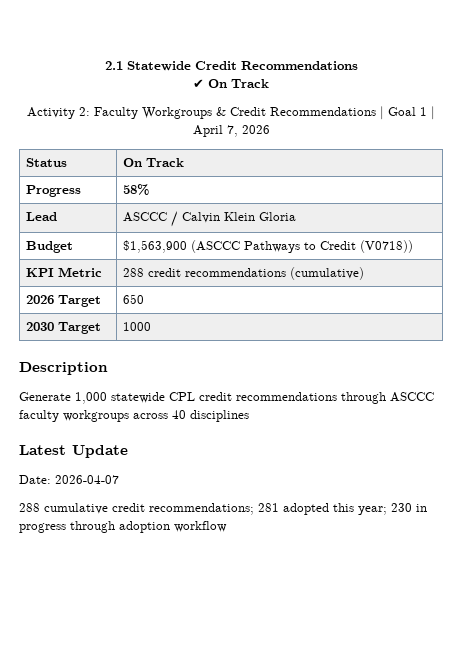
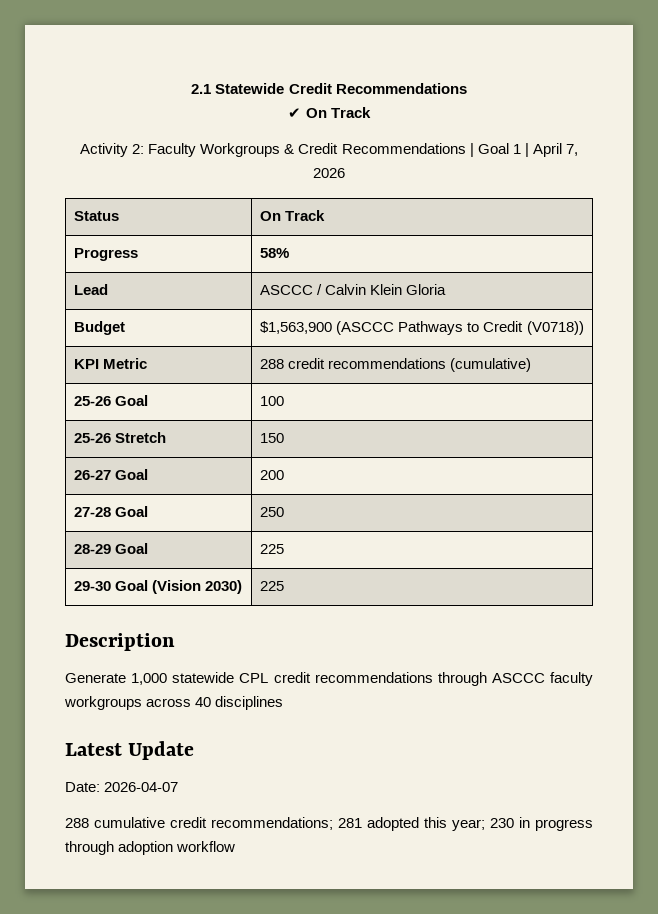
[26,295,102,307] [123,294,145,304] [26,322,102,334] [123,322,152,331] 2026 Target | 650 // 2030 Target | 1000 -> [74,395,149,406] [260,396,285,406] [74,432,167,443] [260,433,285,443] [74,469,149,480] [260,470,285,480] [74,506,149,517] [260,507,285,517] [74,543,149,554] [260,544,285,554] [74,580,243,594] [260,581,285,591] 25-26 Goal | 100 // 25-26 Stretch | 150 // 26-27 Goal | 200 // 27-28 Goal | 250 // 28-29 Goal | 225 // 29-30 Goal (Vision 2030) | 225

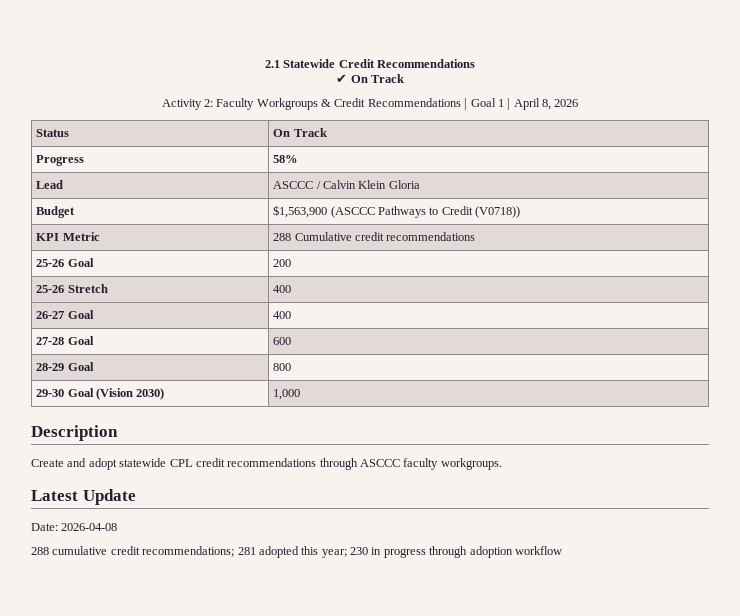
[565,144,578,156] 7, -> [542,99,552,110] 8,
[288,358,532,372] credit recommendations (cumulative) -> [294,232,476,241] Cumulative credit recommendations
[260,396,285,406] 100 -> [273,259,292,267] 200
[260,433,285,443] 150 -> [273,285,292,293] 400
[260,470,285,480] 200 -> [273,311,292,319] 400
[260,507,285,517] 250 -> [273,337,292,345] 600
[260,544,285,554] 225 -> [273,363,292,371] 800
[260,581,285,591] 225 -> [273,389,301,400] 1,000
[65,673,168,685] Generate 1,000 -> [31,458,117,470] Create and adopt
[64,696,284,710] workgroups across 40 disciplines -> [440,458,502,470] workgroups.
[104,782,179,792] 2026-04-07 -> [61,523,118,531] 2026-04-08

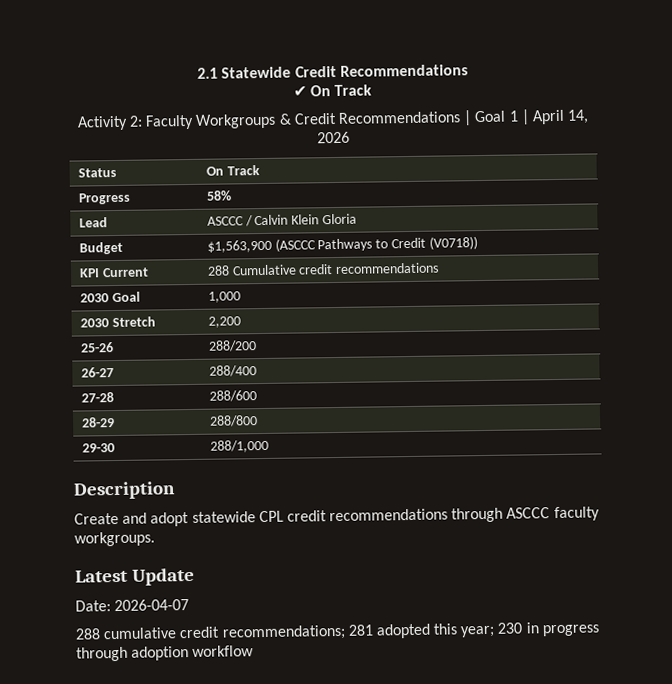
[542,99,552,110] 8, -> [567,109,590,124] 14,
[62,232,100,241] Metric -> [101,267,149,278] Current
[36,258,94,267] [273,259,292,267] [36,284,108,293] [273,285,292,293] 25-26 Goal | 200 // 25-26 Stretch | 400 -> [79,291,140,303] [207,291,241,303] [79,316,156,328] [207,316,241,328] [79,342,114,353] [207,340,257,352] 2030 Goal | 1,000 // 2030 Stretch | 2,200 // 25-26 | 288/200
[67,310,94,319] [273,311,292,319] Goal | 400 -> [208,365,257,377] | 288/400
[67,336,94,345] [273,337,292,345] Goal | 600 -> [208,390,257,402] | 288/600
[67,362,94,371] [273,363,292,371] Goal | 800 -> [208,415,258,427] | 288/800
[67,388,165,400] [273,389,301,400] Goal (Vision 2030) | 1,000 -> [209,439,269,453] | 288/1,000
[61,523,118,531] 2026-04-08 -> [114,599,190,612] 2026-04-07

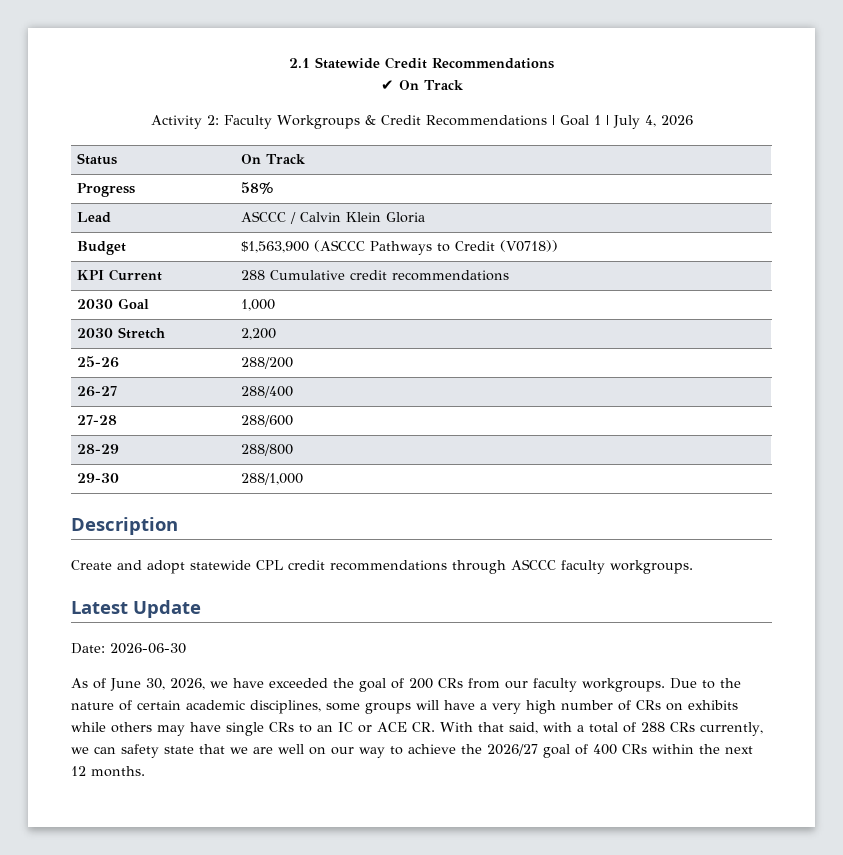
[531,109,590,125] April 14, -> [612,115,656,129] July 4,
[114,599,190,612] [75,622,600,641] [76,645,255,662] 2026-04-07 // 288 cumulative credit recommendations; 281 adopted this year; 230 in progress through adoption workflow -> [110,643,186,654] [71,678,741,692] [71,700,738,714] [71,722,763,736] [71,744,753,758] [71,766,145,777] 2026-06-30 // As of June 30, 2026, we have exceeded the goal of 200 CRs from our faculty workgroups. Due to the nature of certain academic disciplines, some groups will have a very high number of CRs on exhibits while others may have single CRs to an IC or ACE CR. With that said, with a total of 288 CRs currently, we can safety state that we are well on our way to achieve the 2026/27 goal of 400 CRs within the next 12 months.

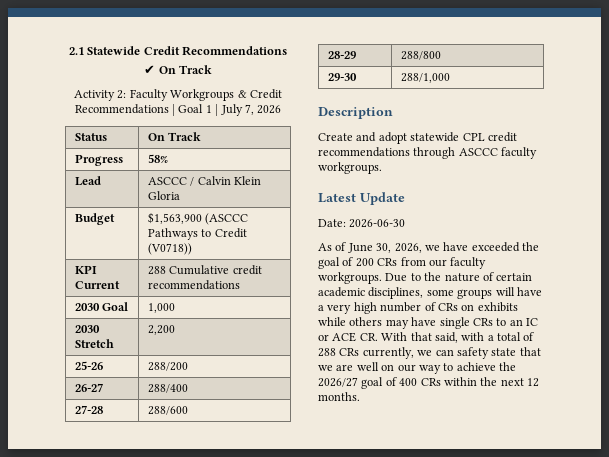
[644,115,656,127] 4, -> [244,104,254,115] 7,

